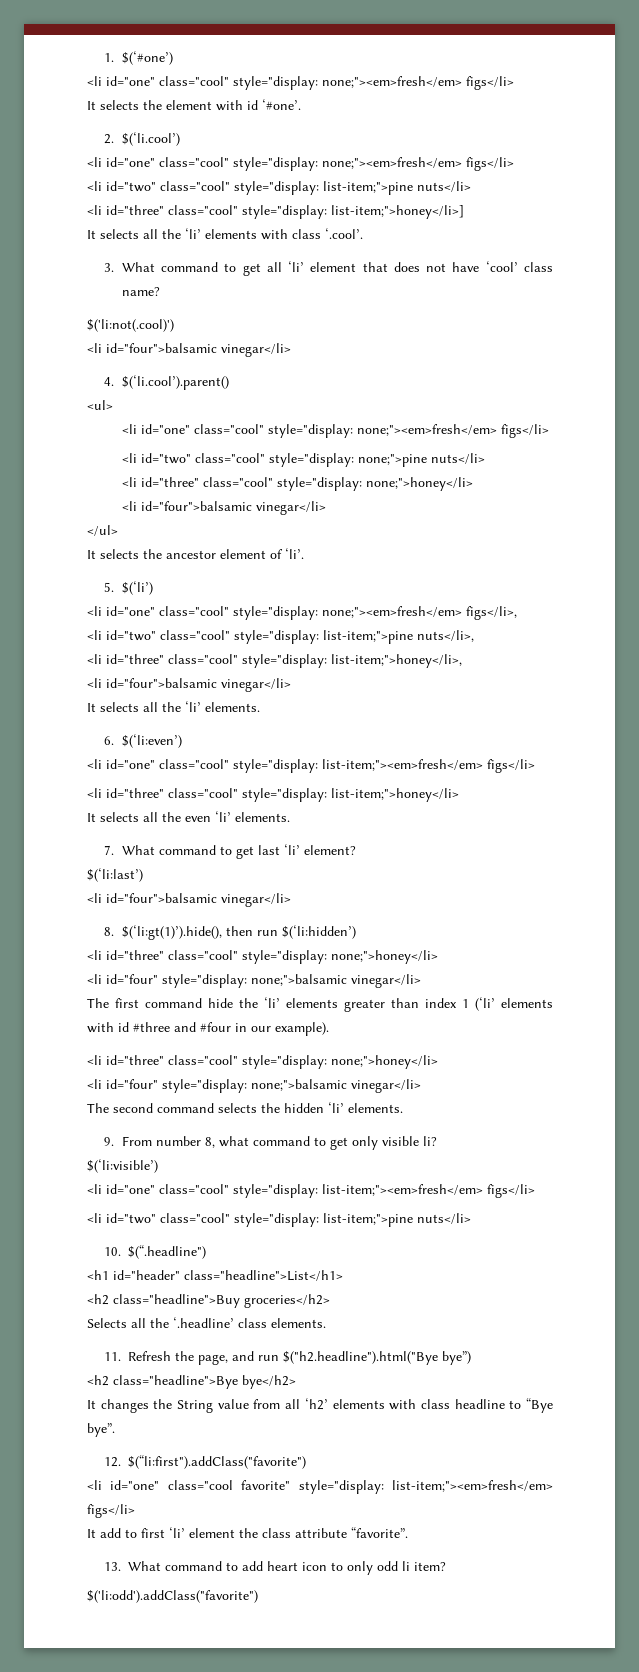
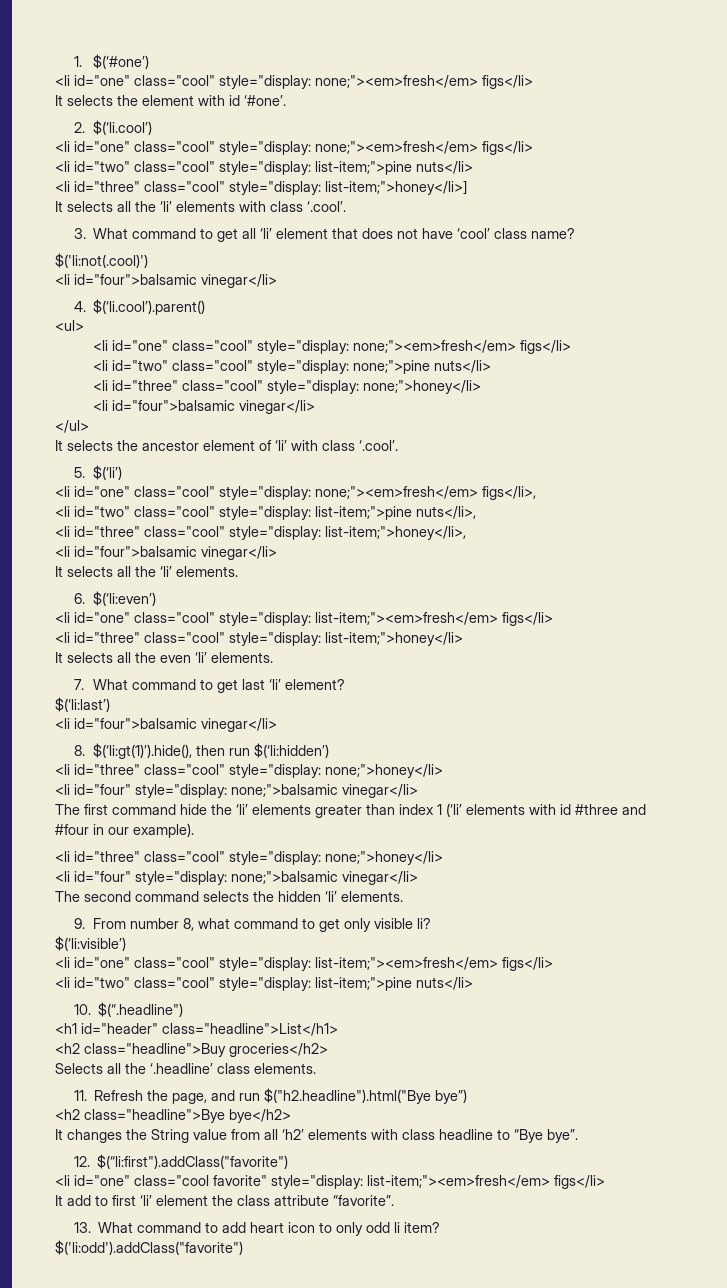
[285,548,304,559] ‘li’. -> [275,440,398,451] ‘li’ with class ‘.cool’.

